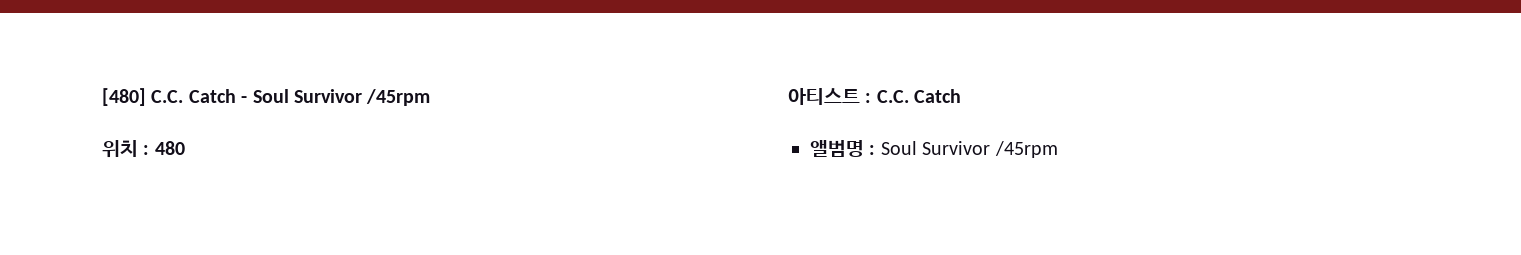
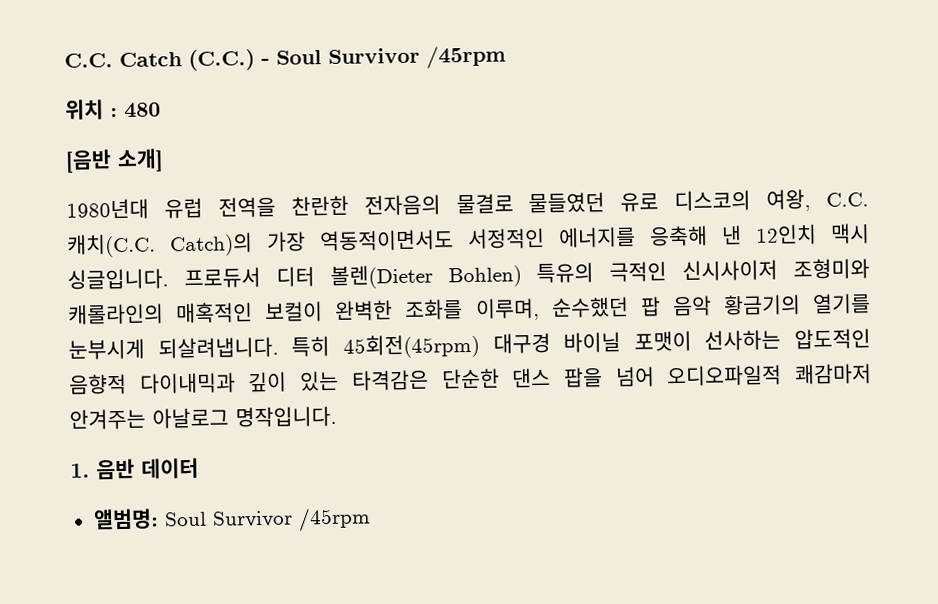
[102,88,236,106] [480] C.C. Catch -> [64,49,255,71] C.C. Catch (C.C.)
[788,88,962,105] [810,140,876,157] 아티스트 : C.C. Catch // 앨범명 : -> [65,148,164,173] [66,189,869,220] [66,223,870,258] [67,258,870,290] [67,293,872,325] [68,328,871,360] [68,363,872,395] [69,405,337,430] [70,457,199,480] [92,508,159,530] [음반 소개] // 1980년대 유럽 전역을 찬란한 전자음의 물결로 물들였던 유로 디스코의 여왕, C.C. 캐치(C.C. Catch)의 가장 역동적이면서도 서정적인 에너지를 응축해 낸 12인치 맥시 싱글입니다. 프로듀서 디터 볼렌(Dieter Bohlen) 특유의 극적인 신시사이저 조형미와 캐롤라인의 매혹적인 보컬이 완벽한 조화를 이루며, 순수했던 팝 음악 황금기의 열기를 눈부시게 되살려냅니다. 특히 45회전(45rpm) 대구경 바이닐 포맷이 선사하는 압도적인 음향적 다이내믹과 깊이 있는 타격감은 단순한 댄스 팝을 넘어 오디오파일적 쾌감마저 안겨주는 아날로그 명작입니다. // 1. 음반 데이터 // 앨범명:

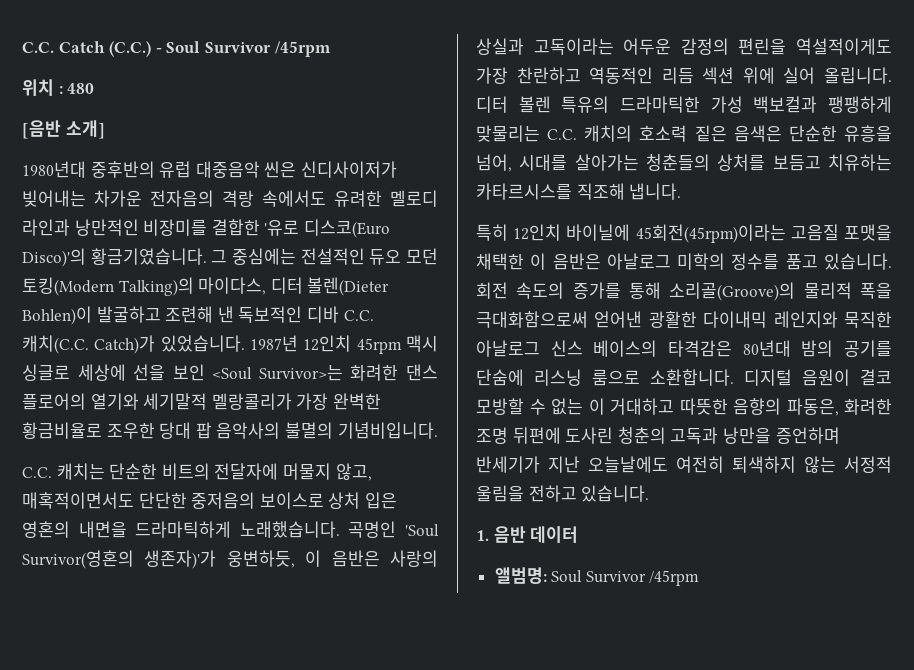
[163,189,869,219] [66,223,870,258] [67,258,870,290] [67,293,872,325] [68,328,871,360] [68,363,872,395] [69,405,337,430] 유럽 전역을 찬란한 전자음의 물결로 물들였던 유로 디스코의 여왕, C.C. 캐치(C.C. Catch)의 가장 역동적이면서도 서정적인 에너지를 응축해 낸 12인치 맥시 싱글입니다. 프로듀서 디터 볼렌(Dieter Bohlen) 특유의 극적인 신시사이저 조형미와 캐롤라인의 매혹적인 보컬이 완벽한 조화를 이루며, 순수했던 팝 음악 황금기의 열기를 눈부시게 되살려냅니다. 특히 45회전(45rpm) 대구경 바이닐 포맷이 선사하는 압도적인 음향적 다이내믹과 깊이 있는 타격감은 단순한 댄스 팝을 넘어 오디오파일적 쾌감마저 안겨주는 아날로그 명작입니다. -> [90,161,397,178] [22,190,438,207] [22,219,390,238] [22,248,439,267] [22,277,390,296] [22,306,374,325] [22,335,438,354] [22,364,438,381] [22,393,381,410] [22,422,438,439] [22,463,372,481] [22,492,397,509] [22,521,439,538] [22,550,438,569] [476,38,892,55] [476,67,892,84] [476,96,892,113] [476,125,892,142] [476,154,892,172] [476,183,682,200] [476,224,892,243] [476,253,892,270] [476,282,892,301] [476,311,892,328] [476,340,892,357] [476,369,892,386] [476,398,892,416] [476,427,840,444] [476,456,892,473] [476,485,650,502] 중후반의 유럽 대중음악 씬은 신디사이저가 빚어내는 차가운 전자음의 격랑 속에서도 유려한 멜로디 라인과 낭만적인 비장미를 결합한 '유로 디스코(Euro Disco)'의 황금기였습니다. 그 중심에는 전설적인 듀오 모던 토킹(Modern Talking)의 마이다스, 디터 볼렌(Dieter Bohlen)이 발굴하고 조련해 낸 독보적인 디바 C.C. 캐치(C.C. Catch)가 있었습니다. 1987년 12인치 45rpm 맥시 싱글로 세상에 선을 보인 <Soul Survivor>는 화려한 댄스 플로어의 열기와 세기말적 멜랑콜리가 가장 완벽한 황금비율로 조우한 당대 팝 음악사의 불멸의 기념비입니다. // C.C. 캐치는 단순한 비트의 전달자에 머물지 않고, 매혹적이면서도 단단한 중저음의 보이스로 상처 입은 영혼의 내면을 드라마틱하게 노래했습니다. 곡명인 'Soul Survivor(영혼의 생존자)'가 웅변하듯, 이 음반은 사랑의 상실과 고독이라는 어두운 감정의 편린을 역설적이게도 가장 찬란하고 역동적인 리듬 섹션 위에 실어 올립니다. 디터 볼렌 특유의 드라마틱한 가성 백보컬과 팽팽하게 맞물리는 C.C. 캐치의 호소력 짙은 음색은 단순한 유흥을 넘어, 시대를 살아가는 청춘들의 상처를 보듬고 치유하는 카타르시스를 직조해 냅니다. // 특히 12인치 바이닐에 45회전(45rpm)이라는 고음질 포맷을 채택한 이 음반은 아날로그 미학의 정수를 품고 있습니다. 회전 속도의 증가를 통해 소리골(Groove)의 물리적 폭을 극대화함으로써 얻어낸 광활한 다이내믹 레인지와 묵직한 아날로그 신스 베이스의 타격감은 80년대 밤의 공기를 단숨에 리스닝 룸으로 소환합니다. 디지털 음원이 결코 모방할 수 없는 이 거대하고 따뜻한 음향의 파동은, 화려한 조명 뒤편에 도사린 청춘의 고독과 낭만을 증언하며 반세기가 지난 오늘날에도 여전히 퇴색하지 않는 서정적 울림을 전하고 있습니다.

